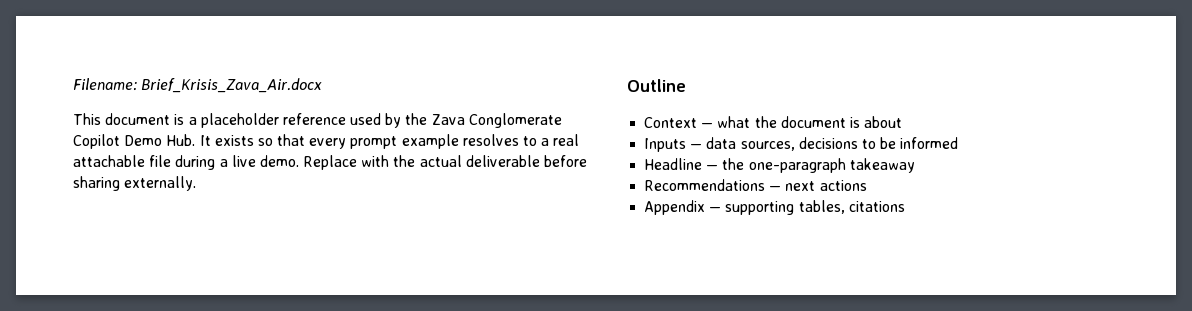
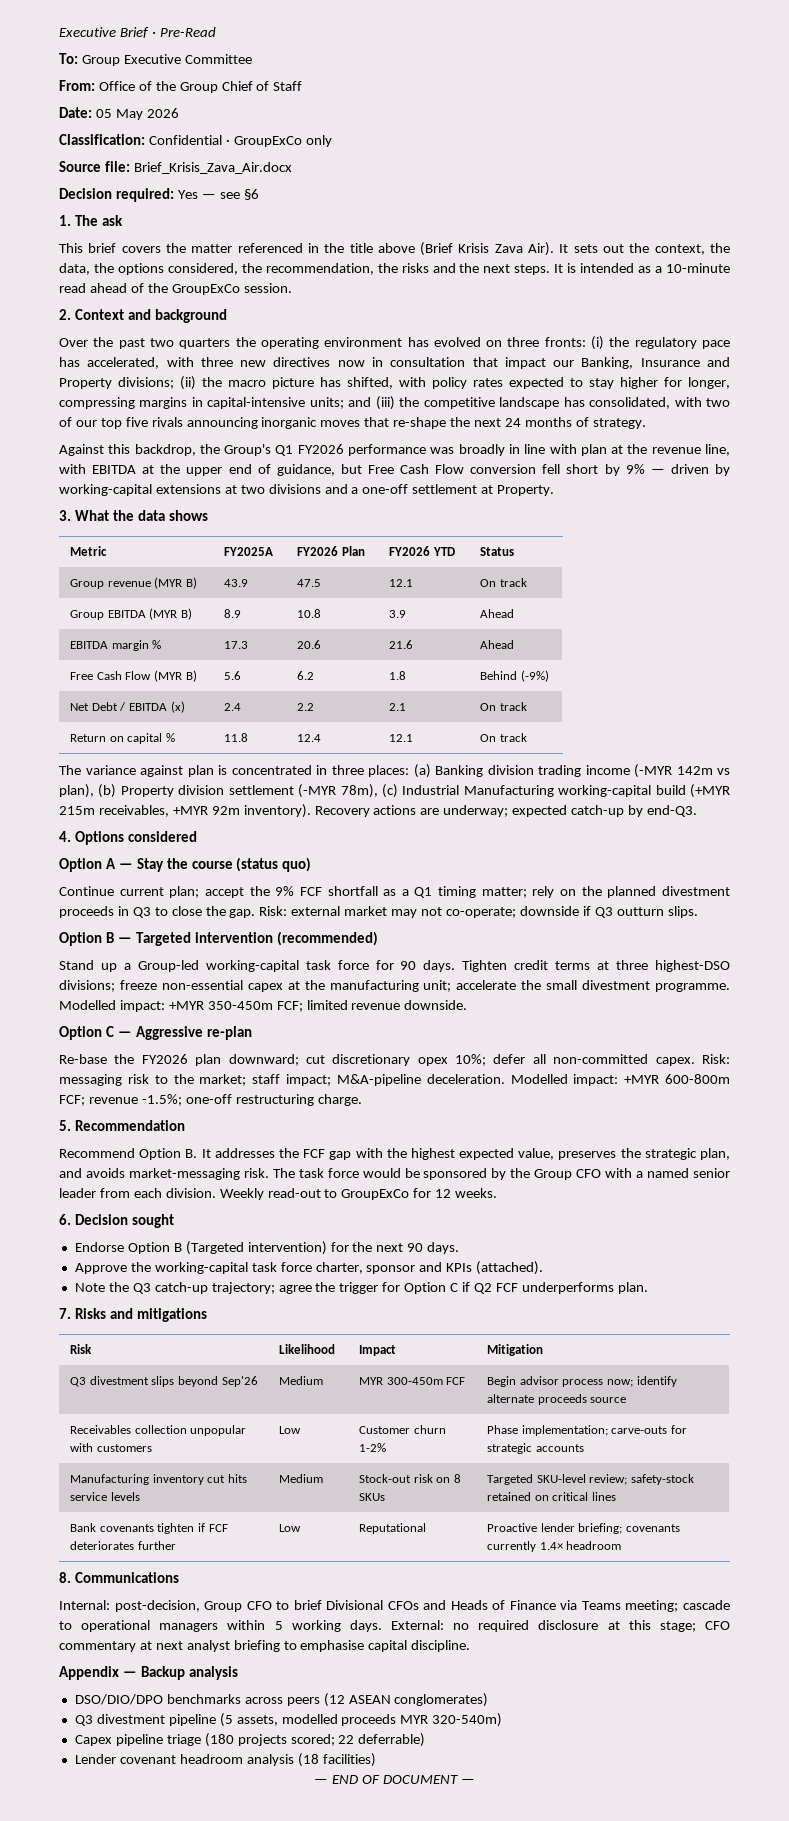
[73,78,323,93] [73,113,562,128] [73,134,580,149] [73,155,588,170] [73,176,197,191] [627,79,686,92] [644,116,903,128] [644,137,959,152] [644,158,915,173] [644,179,867,191] [644,200,905,215] Filename: Brief_Krisis_Zava_Air.docx // This document is a placeholder reference used by the Zava Conglomerate Copilot Demo Hub. It exists so that every prompt example resolves to a real attachable file during a live demo. Replace with the actual deliverable before sharing externally. // Outline // Context — what the document is about // Inputs — data sources, decisions to be informed // Headline — the one-paragraph takeaway // Recommendations — next actions // Appendix — supporting tables, citations -> [59,27,216,38] [59,53,252,66] [59,80,303,93] [59,107,179,120] [59,134,332,147] [59,161,292,174] [59,188,259,202] [59,215,123,226] [59,242,730,256] [59,263,730,275] [59,283,292,295] [59,309,227,323] [59,336,730,350] [59,357,731,369] [59,376,730,390] [59,396,730,410] [59,417,646,429] [59,444,730,456] [59,464,730,476] [59,484,555,496] [59,510,208,521] [70,546,108,556] [224,547,274,556] [297,546,365,556] [389,546,455,556] [480,547,515,556] [70,577,197,589] [224,579,249,587] [297,579,322,587] [389,579,414,587] [480,578,527,587] [70,608,192,620] [224,609,242,618] [297,609,322,618] [389,610,407,618] [480,609,515,618] [70,640,162,651] [224,641,249,649] [297,640,322,649] [389,640,414,649] [480,640,515,649] [70,670,197,682] [224,671,242,680] [297,671,315,680] [389,671,407,680] [480,670,549,682] [70,701,185,713] [224,703,242,711] [297,703,315,711] [389,703,407,711] [480,702,527,711] [70,733,175,744] [224,733,249,742] [297,734,322,742] [389,734,414,742] [480,733,527,742] [59,764,730,778] [59,784,730,798] [59,804,697,818] [59,831,197,845] [59,857,312,872] [59,886,730,898] [59,906,698,918] [59,931,378,946] [59,960,730,972] [59,980,730,992] [59,1000,468,1012] [59,1026,252,1040] [59,1054,730,1066] [59,1074,730,1086] [59,1094,362,1106] [59,1120,185,1131] [59,1148,730,1160] [59,1168,731,1180] [59,1188,498,1200] [59,1214,174,1228] [74,1241,460,1255] [74,1261,544,1275] [74,1282,648,1294] [59,1308,207,1322] [70,1344,93,1354] [279,1344,336,1354] [359,1345,397,1356] [487,1344,544,1356] [70,1376,258,1387] [279,1376,324,1385] [359,1377,466,1385] [487,1376,677,1387] [487,1394,627,1405] [70,1425,247,1436] [70,1443,152,1452] [279,1426,302,1434] [359,1425,446,1434] [359,1443,387,1452] [487,1425,687,1436] [487,1443,584,1454] [70,1474,247,1485] [70,1492,140,1501] [279,1474,324,1483] [359,1474,461,1483] [359,1493,386,1501] [487,1474,694,1485] [487,1492,616,1501] [70,1523,228,1534] [70,1541,176,1550] [279,1524,302,1532] [359,1523,427,1534] [487,1523,680,1534] [487,1541,622,1552] [59,1572,179,1583] [59,1600,730,1612] [59,1620,730,1632] [59,1640,471,1652] [59,1666,238,1680] [74,1693,489,1707] [74,1713,503,1727] [74,1733,426,1747] [74,1753,376,1767] [314,1775,475,1784] Executive Brief · Pre-Read // To: Group Executive Committee // From: Office of the Group Chief of Staff // Date: 05 May 2026 // Classification: Confidential · GroupExCo only // Source file: Brief_Krisis_Zava_Air.docx // Decision required: Yes — see §6 // 1. The ask // This brief covers the matter referenced in the title above (Brief Krisis Zava Air). It sets out the context, the data, the options considered, the recommendation, the risks and the next steps. It is intended as a 10-minute read ahead of the GroupExCo session. // 2. Context and background // Over the past two quarters the operating environment has evolved on three fronts: (i) the regulatory pace has accelerated, with three new directives now in consultation that impact our Banking, Insurance and Property divisions; (ii) the macro picture has shifted, with policy rates expected to stay higher for longer, compressing margins in capital-intensive units; and (iii) the competitive landscape has consolidated, with two of our top five rivals announcing inorganic moves that re-shape the next 24 months of strategy. // Against this backdrop, the Group's Q1 FY2026 performance was broadly in line with plan at the revenue line, with EBITDA at the upper end of guidance, but Free Cash Flow conversion fell short by 9% — driven by working-capital extensions at two divisions and a one-off settlement at Property. // 3. What the data shows // Metric | FY2025A | FY2026 Plan | FY2026 YTD | Status // Group revenue (MYR B) | 43.9 | 47.5 | 12.1 | On track // Group EBITDA (MYR B) | 8.9 | 10.8 | 3.9 | Ahead // EBITDA margin % | 17.3 | 20.6 | 21.6 | Ahead // Free Cash Flow (MYR B) | 5.6 | 6.2 | 1.8 | Behind (-9%) // Net Debt / EBITDA (x) | 2.4 | 2.2 | 2.1 | On track // Return on capital % | 11.8 | 12.4 | 12.1 | On track // The variance against plan is concentrated in three places: (a) Banking division trading income (-MYR 142m vs plan), (b) Property division settlement (-MYR 78m), (c) Industrial Manufacturing working-capital build (+MYR 215m receivables, +MYR 92m inventory). Recovery actions are underway; expected catch-up by end-Q3. // 4. Options considered // Option A — Stay the course (status quo) // Continue current plan; accept the 9% FCF shortfall as a Q1 timing matter; rely on the planned divestment proceeds in Q3 to close the gap. Risk: external market may not co-operate; downside if Q3 outturn slips. // Option B — Targeted intervention (recommended) // Stand up a Group-led working-capital task force for 90 days. Tighten credit terms at three highest-DSO divisions; freeze non-essential capex at the manufacturing unit; accelerate the small divestment programme. Modelled impact: +MYR 350-450m FCF; limited revenue downside. // Option C — Aggressive re-plan // Re-base the FY2026 plan downward; cut discretionary opex 10%; defer all non-committed capex. Risk: messaging risk to the market; staff impact; M&A-pipeline deceleration. Modelled impact: +MYR 600-800m FCF; revenue -1.5%; one-off restructuring charge. // 5. Recommendation // Recommend Option B. It addresses the FCF gap with the highest expected value, preserves the strategic plan, and avoids market-messaging risk. The task force would be sponsored by the Group CFO with a named senior leader from each division. Weekly read-out to GroupExCo for 12 weeks. // 6. Decision sought // Endorse Option B (Targeted intervention) for the next 90 days. // Approve the working-capital task force charter, sponsor and KPIs (attached). // Note the Q3 catch-up trajectory; agree the trigger for Option C if Q2 FCF underperforms plan. // 7. Risks and mitigations // Risk | Likelihood | Impact | Mitigation // Q3 divestment slips beyond Sep'26 | Medium | MYR 300-450m FCF | Begin advisor process now; identify alternate proceeds source // Receivables collection unpopular with customers | Low | Customer churn 1-2% | Phase implementation; carve-outs for strategic accounts // Manufacturing inventory cut hits service levels | Medium | Stock-out risk on 8 SKUs | Targeted SKU-level review; safety-stock retained on critical lines // Bank covenants tighten if FCF deteriorates further | Low | Reputational | Proactive lender briefing; covenants currently 1.4× headroom // 8. Communications // Internal: post-decision, Group CFO to brief Divisional CFOs and Heads of Finance via Teams meeting; cascade to operational managers within 5 working days. External: no required disclosure at this stage; CFO commentary at next analyst briefing to emphasise capital discipline. // Appendix — Backup analysis // DSO/DIO/DPO benchmarks across peers (12 ASEAN conglomerates) // Q3 divestment pipeline (5 assets, modelled proceeds MYR 320-540m) // Capex pipeline triage (180 projects scored; 22 deferrable) // Lender covenant headroom analysis (18 facilities) // — END OF DOCUMENT —

